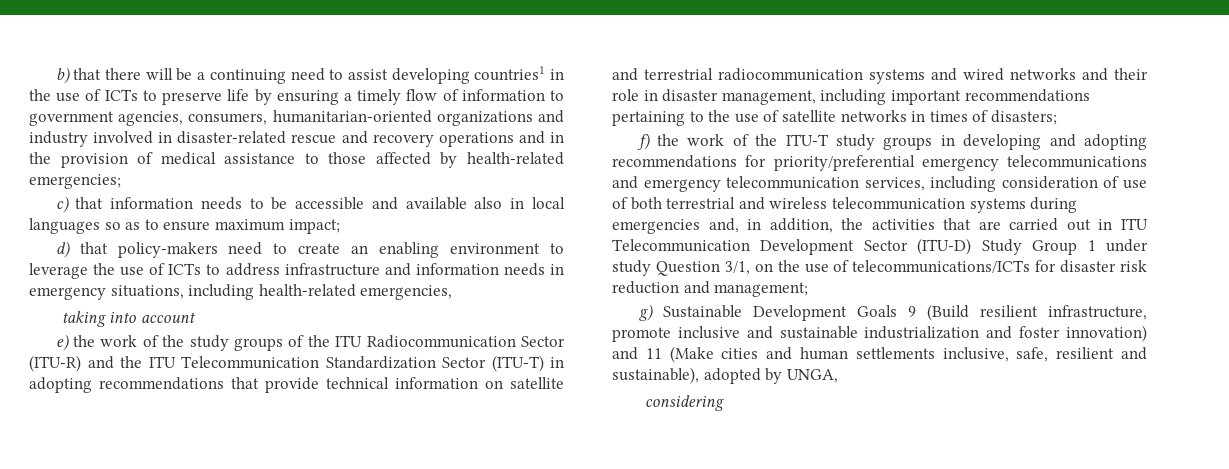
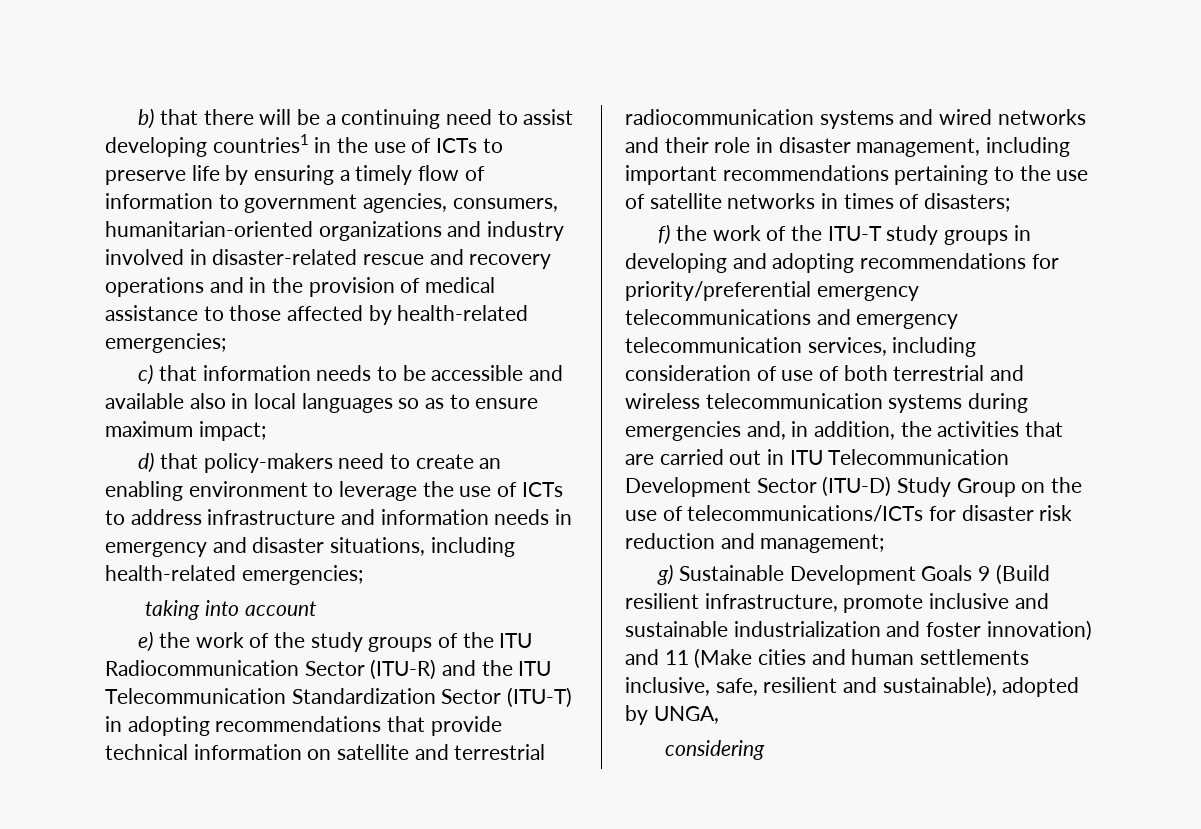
(106, 293) none -> [212,537,325,553] and disaster
[360,285,453,300] emergencies, -> [241,565,363,585] emergencies;
[1087,239,1148,252] [612,260,750,276] 1 under study Question 3/1, -> (1016, 487) none

